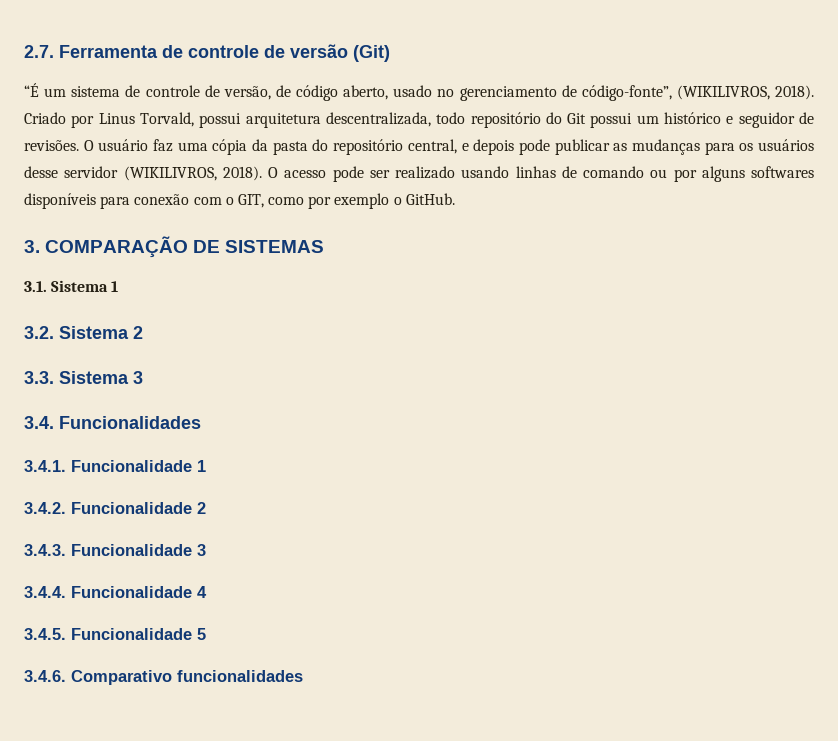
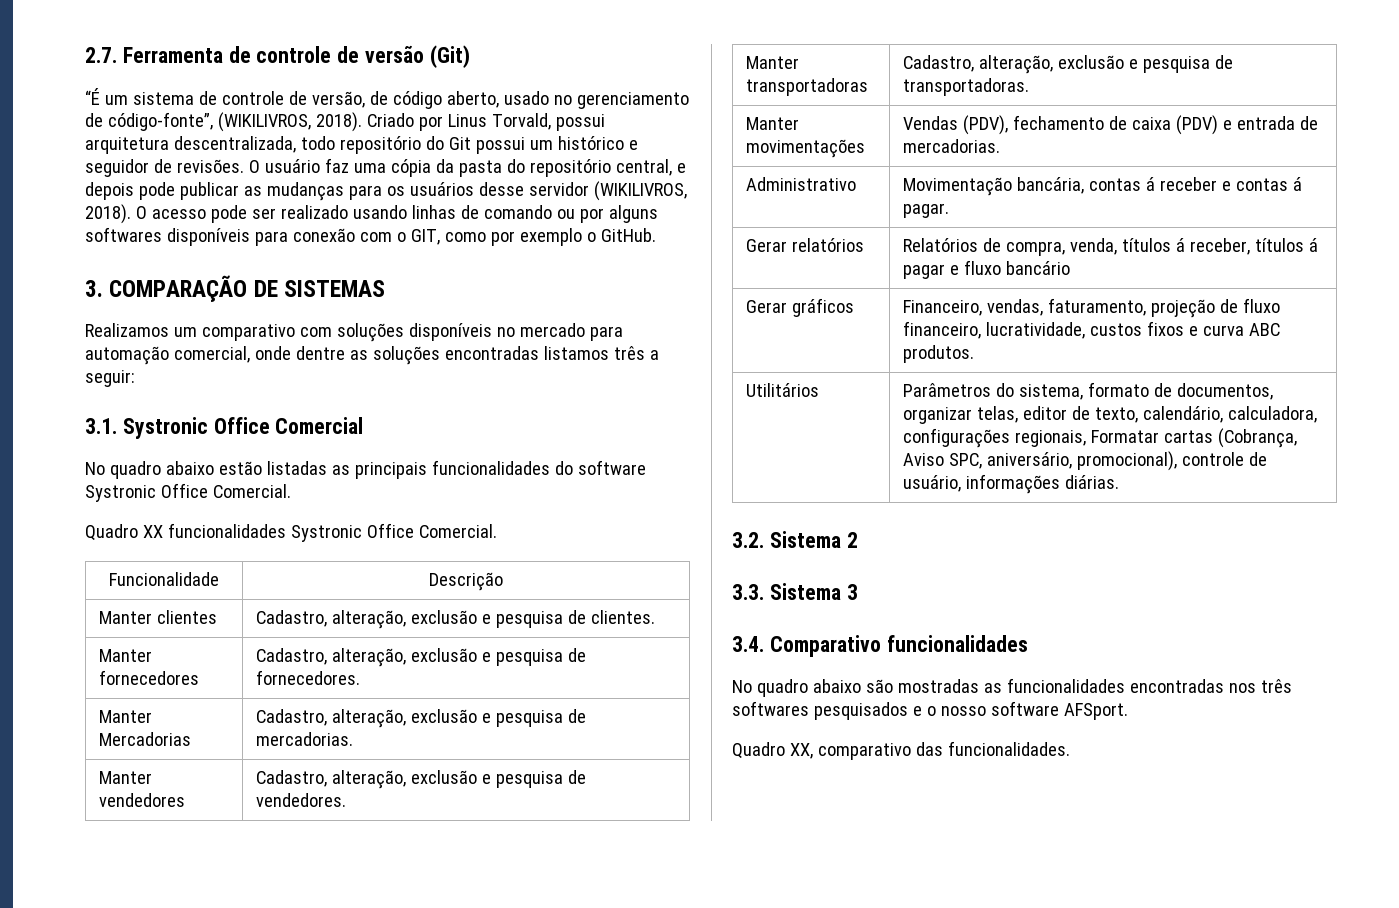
[24,280,119,292] 3.1. Sistema 1 -> [85,323,623,342] [85,346,659,365] [85,370,135,387] [85,417,364,439] [85,460,646,479] [85,483,291,502] [85,523,497,542] [109,572,219,586] [429,572,503,591] [98,610,217,624] [255,610,655,629] [98,649,152,662] [98,670,199,685] [255,648,586,667] [255,670,360,685] [98,710,152,723] [98,732,191,746] [255,709,586,728] [255,732,353,746] [98,771,152,784] [98,793,185,807] [255,770,586,789] [255,793,346,807] [745,56,799,69] [745,78,868,96] [902,55,1233,74] [902,78,1029,96] [745,117,799,130] [745,139,865,158] [902,115,1318,135] [902,139,1000,153] [745,177,856,191] [902,177,1302,196] [902,203,949,218] [745,238,864,252] [902,238,1318,256] [902,260,1070,279] [745,298,854,317] [902,298,1280,318] [902,321,1280,339] [902,345,974,363] [745,383,819,397] [902,382,1273,400] [902,406,1317,424] [902,428,1297,448] [902,451,1267,471] [902,474,1119,494] Realizamos um comparativo com soluções disponíveis no mercado para automação comercial, onde dentre as soluções encontradas listamos três a seguir: // 3.1. Systronic Office Comercial // No quadro abaixo estão listadas as principais funcionalidades do software Systronic Office Comercial. // Quadro XX funcionalidades Systronic Office Comercial. // Funcionalidade | Descrição // Manter clientes | Cadastro, alteração, exclusão e pesquisa de clientes. // Manter fornecedores | Cadastro, alteração, exclusão e pesquisa de fornecedores. // Manter Mercadorias | Cadastro, alteração, exclusão e pesquisa de mercadorias. // Manter vendedores | Cadastro, alteração, exclusão e pesquisa de vendedores. // Manter transportadoras | Cadastro, alteração, exclusão e pesquisa de transportadoras. // Manter movimentações | Vendas (PDV), fechamento de caixa (PDV) e entrada de mercadorias. // Administrativo | Movimentação bancária, contas á receber e contas á pagar. // Gerar relatórios | Relatórios de compra, venda, títulos á receber, títulos á pagar e fluxo bancário // Gerar gráficos | Financeiro, vendas, faturamento, projeção de fluxo financeiro, lucratividade, custos fixos e curva ABC produtos. // Utilitários | Parâmetros do sistema, formato de documentos, organizar telas, editor de texto, calendário, calculadora, configurações regionais, Formatar cartas (Cobrança, Aviso SPC, aniversário, promocional), controle de usuário, informações diárias.
[59,416,201,429] [24,460,206,472] [24,502,206,514] [24,544,206,556] [24,586,207,598] [24,628,206,640] [24,670,303,685] Funcionalidades // 3.4.1. Funcionalidade 1 // 3.4.2. Funcionalidade 2 // 3.4.3. Funcionalidade 3 // 3.4.4. Funcionalidade 4 // 3.4.5. Funcionalidade 5 // 3.4.6. Comparativo funcionalidades -> [769,635,1028,657] [732,678,1292,697] [732,701,1128,720] [732,741,1070,760] Comparativo funcionalidades // No quadro abaixo são mostradas as funcionalidades encontradas nos três softwares pesquisados e o nosso software AFSport. // Quadro XX, comparativo das funcionalidades.

